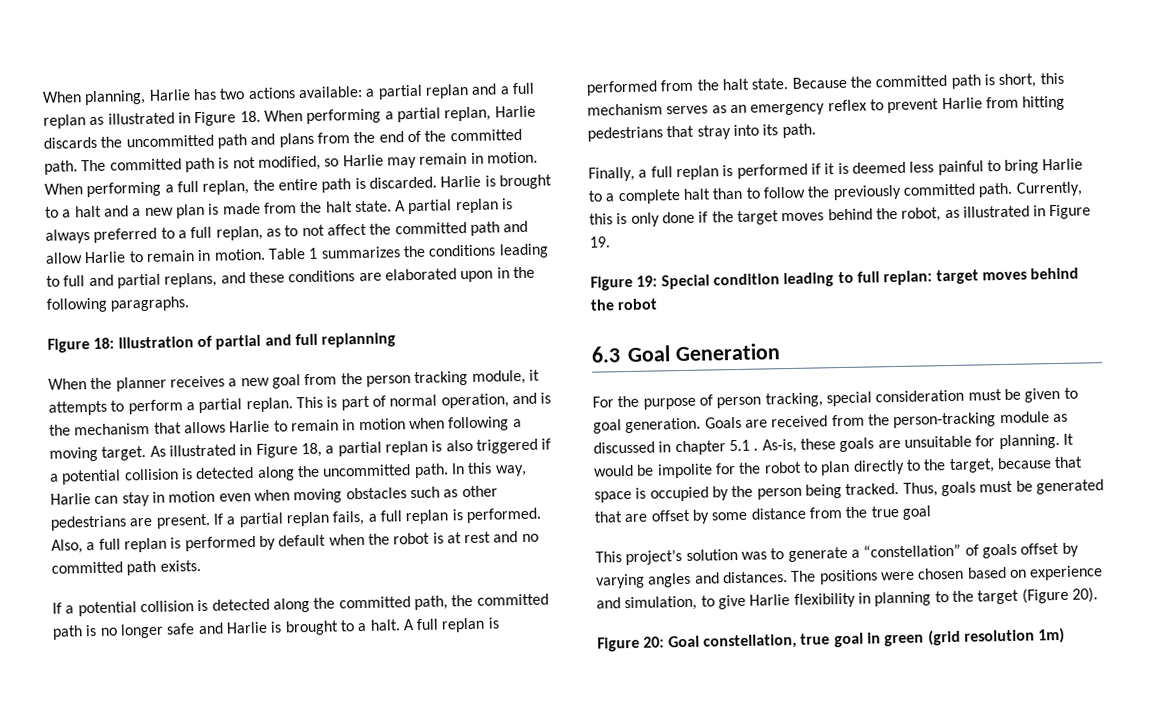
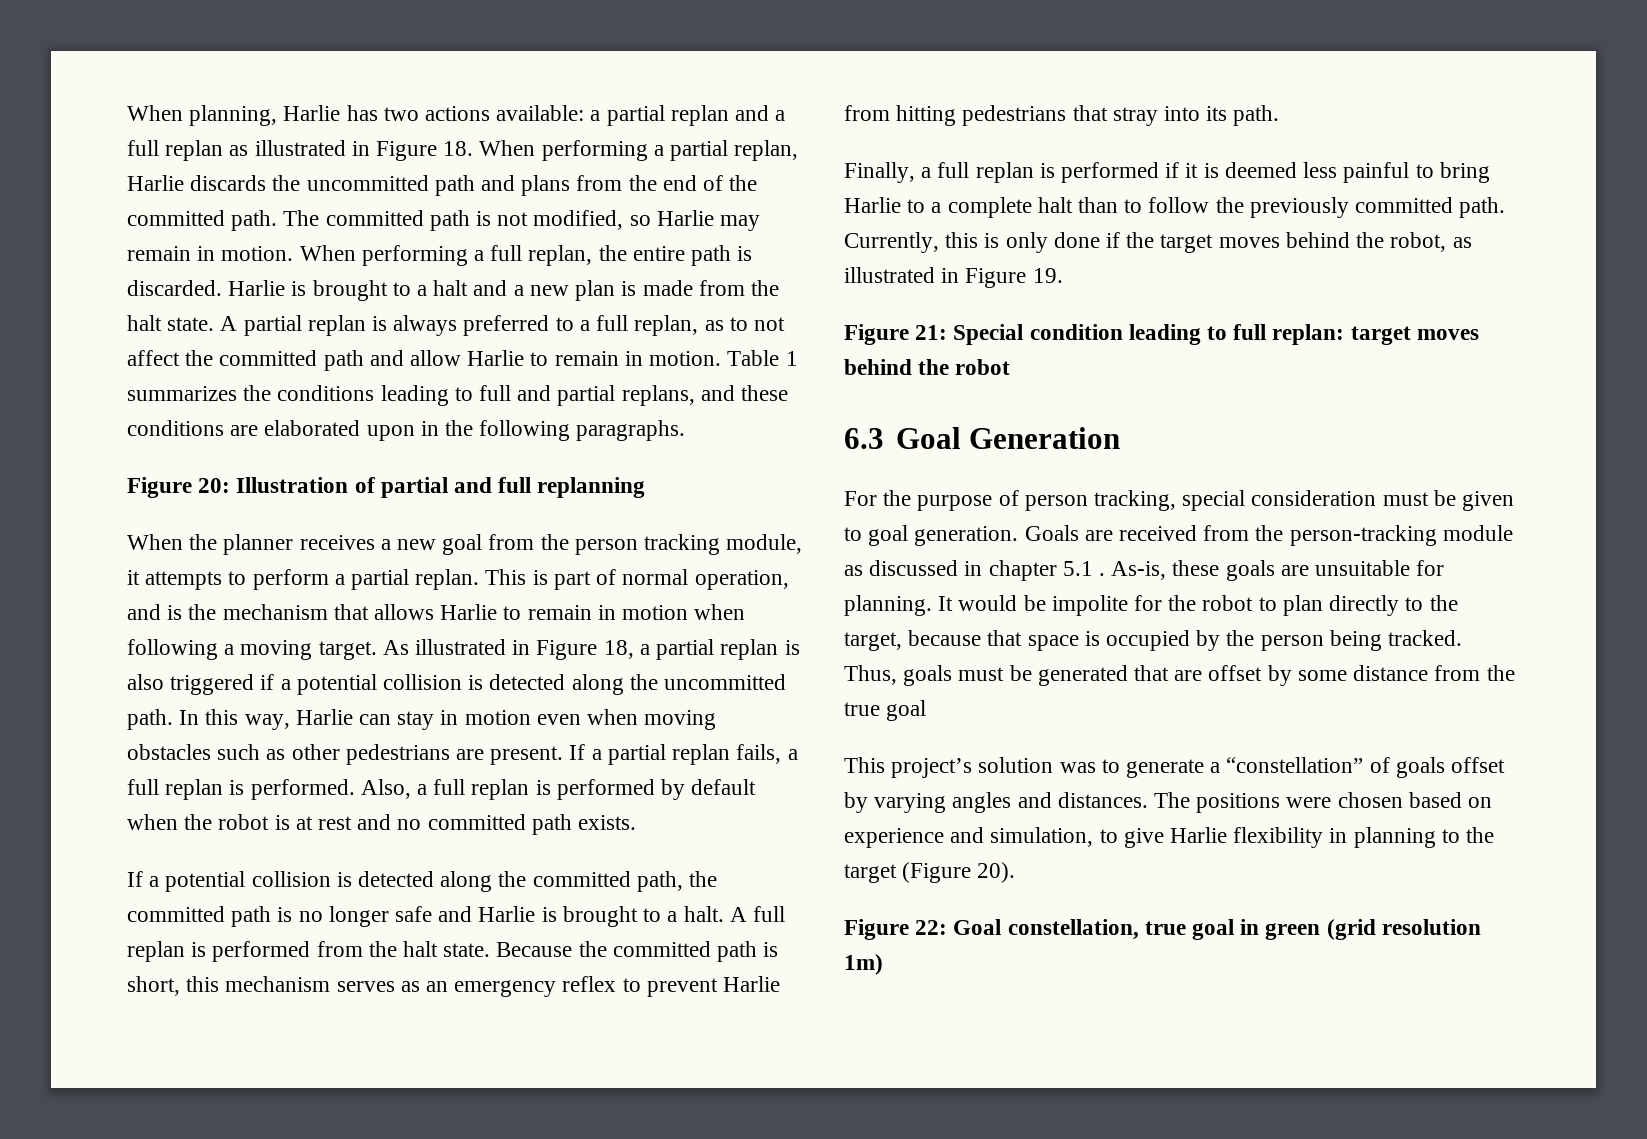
[93,337,115,349] 18: -> [198,478,231,493] 20:
[636,275,658,287] 19: -> [915,325,948,340] 21:
[643,636,665,648] 20: -> [915,920,948,935] 22:

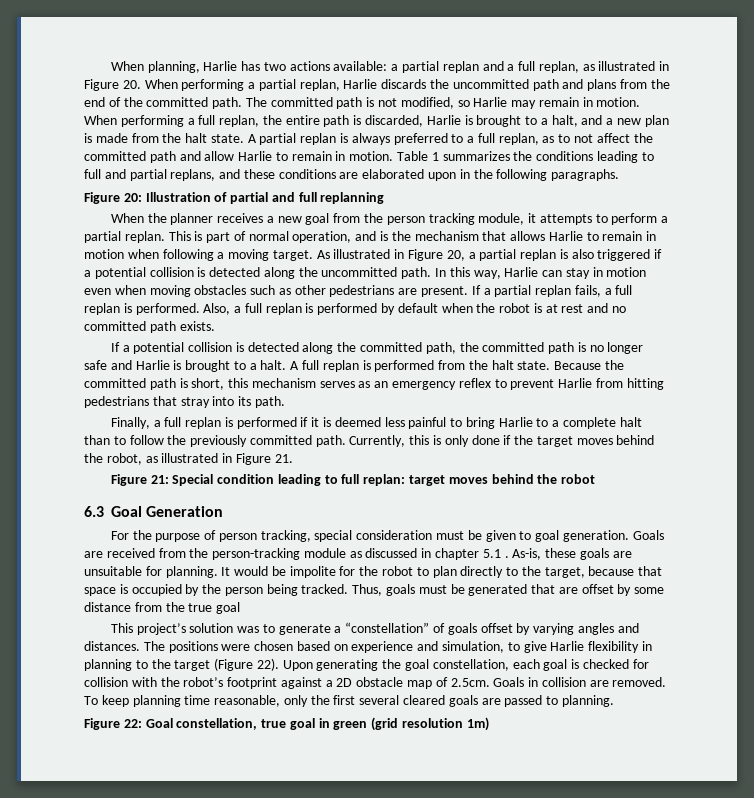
[165,140,474,161] replan as illustrated in Figure 18. -> [538,61,670,73] [84,79,141,91] replan, as illustrated in Figure 20.
[127,280,469,301] discarded. Harlie is brought to a halt -> [365,115,578,127] discarded, Harlie is brought to a halt,
[603,640,634,659] 18, -> [446,250,465,261] 20,
[1032,268,1063,283] 19. -> [274,454,293,463] 21.
[977,862,1016,883] 20). -> [256,658,649,671] [84,677,667,689] [84,695,614,707] 22). Upon generating the goal constellation, each goal is checked for collision with the robot’s footprint against a 2D obstacle map of 2.5cm. Goals in collision are removed. To keep planning time reasonable, only the first several cleared goals are passed to planning.

